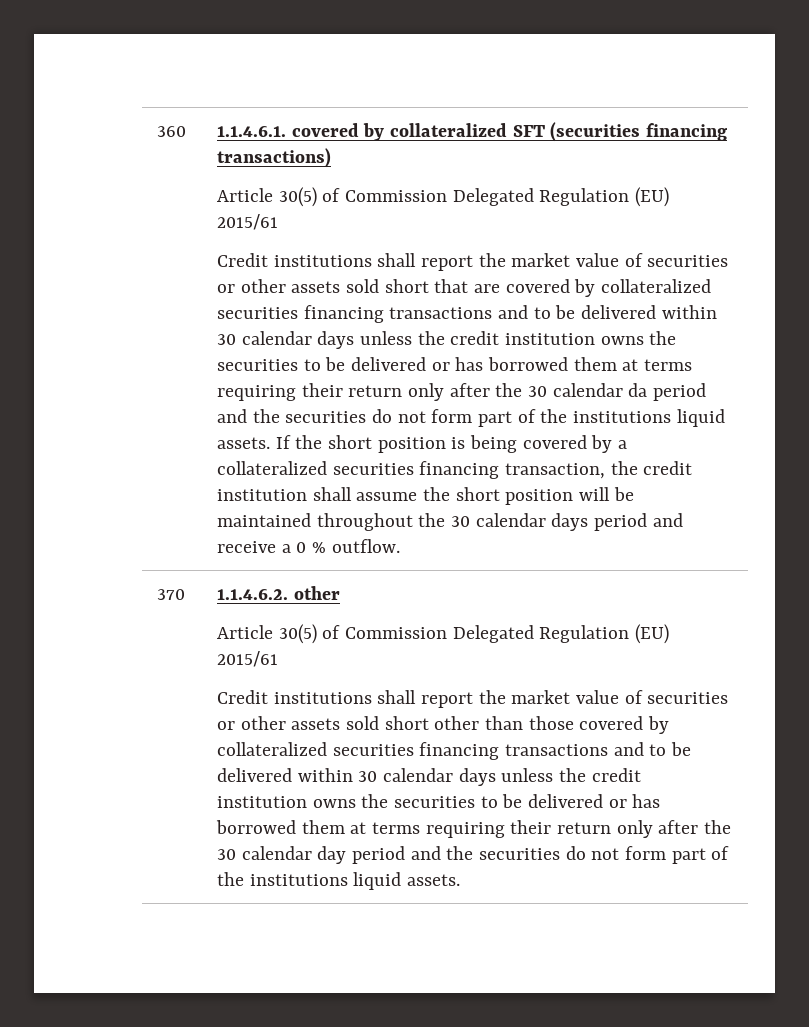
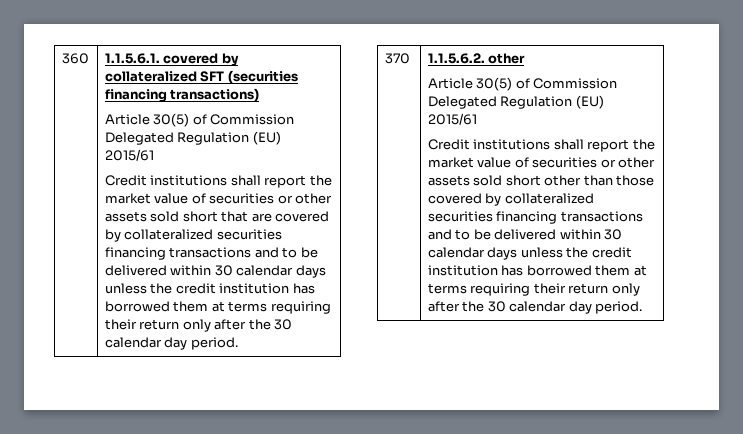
[217,126,287,137] 1.1.4.6.1. -> [104,53,160,64] 1.1.5.6.1.
[600,331,677,345] [217,357,450,371] owns the securities to be delivered or -> (290, 288) none
[628,383,707,401] [217,409,725,427] [217,435,628,453] [217,461,693,479] [217,487,634,505] [217,513,683,531] [217,539,400,553] da period and the securities do not form part of the institutions liquid assets. If the short position is being covered by a collateralized securities financing transaction, the credit institution shall assume the short position will be maintained throughout the 30 calendar days period and receive a 0 % outflow. -> [164,337,238,350] day period.
[217,589,289,600] 1.1.4.6.2. -> [427,53,485,64] 1.1.5.6.2.
[312,794,627,808] owns the securities to be delivered or -> (498, 270) none
[352,846,730,864] [217,872,461,890] period and the securities do not form part of the institutions liquid assets. -> [595,301,643,314] period.

